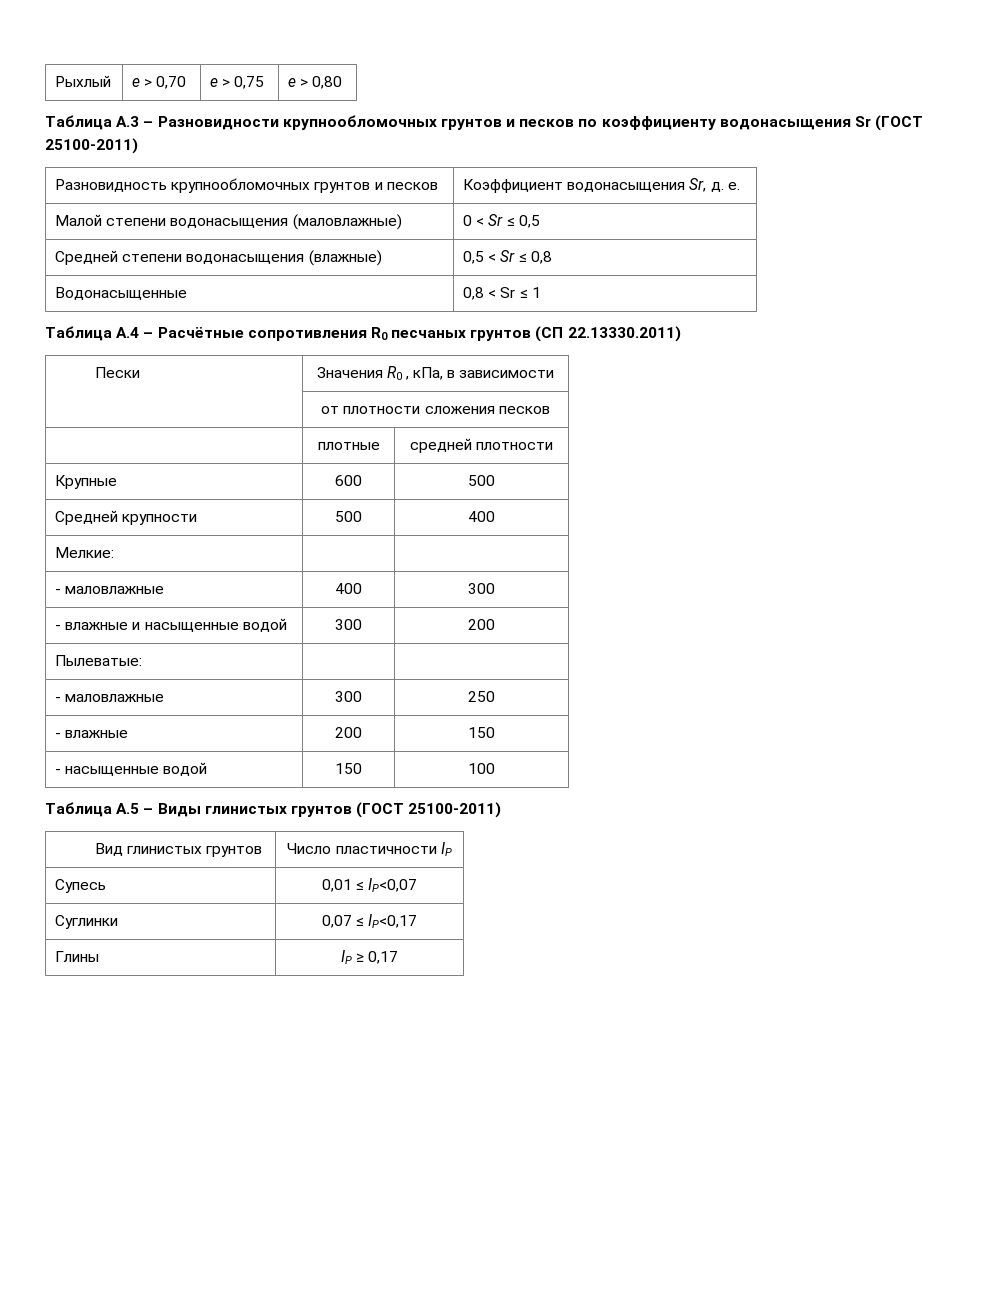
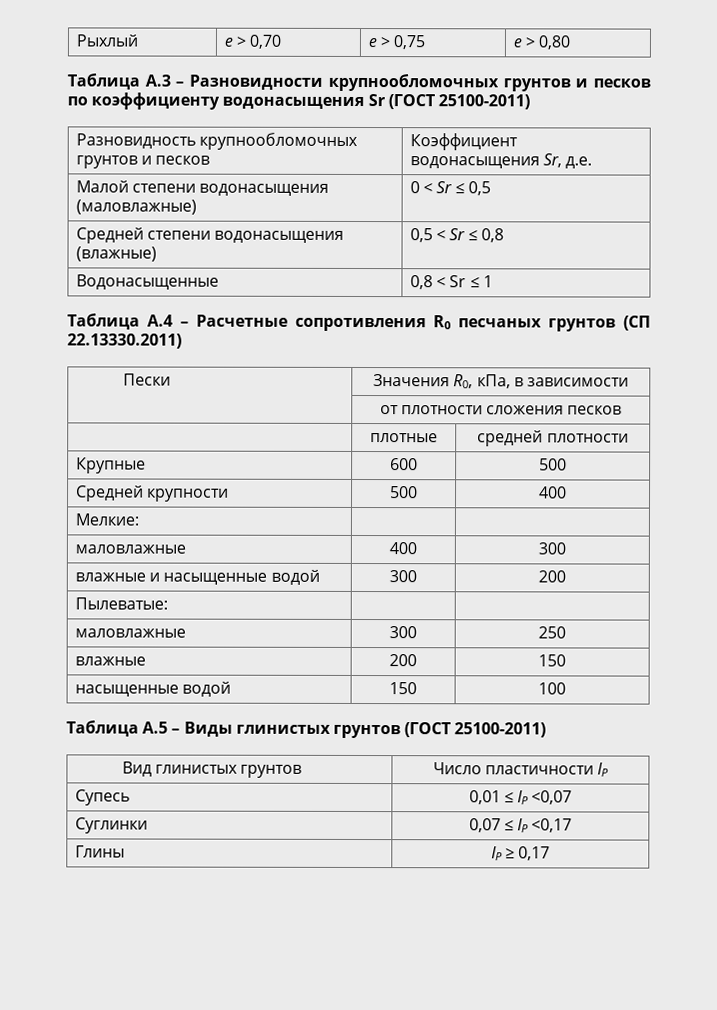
[710,182,740,192] д. е. -> [565,156,593,169] д.е.
[157,327,244,338] Расчётные -> [196,314,288,327] Расчетные
[386,366,409,380] R0 , -> [453,374,474,389] R0,
[55,589,62,594] - -> (139, 519) none
[55,625,62,630] - -> (566, 548) none
[55,697,62,702] - -> (168, 603) none
[55,733,62,738] - -> (566, 632) none
[55,769,62,774] - -> (566, 660) none
[368,878,418,892] IP<0,07 -> [517,790,573,805] IP <0,07
[368,914,418,928] IP<0,17 -> [517,818,573,833] IP <0,17

